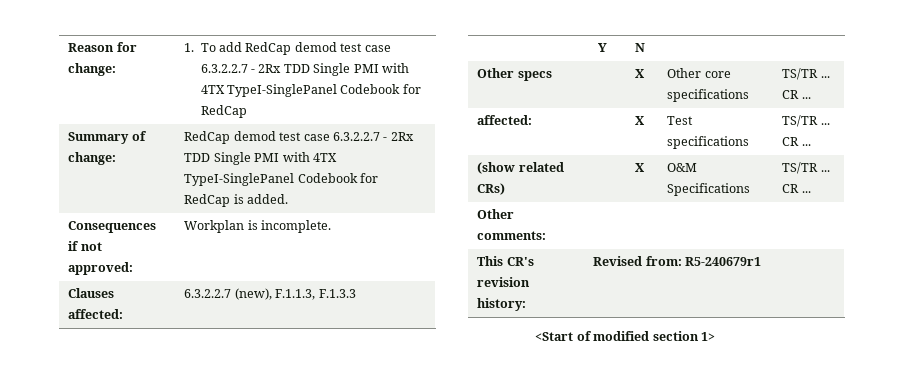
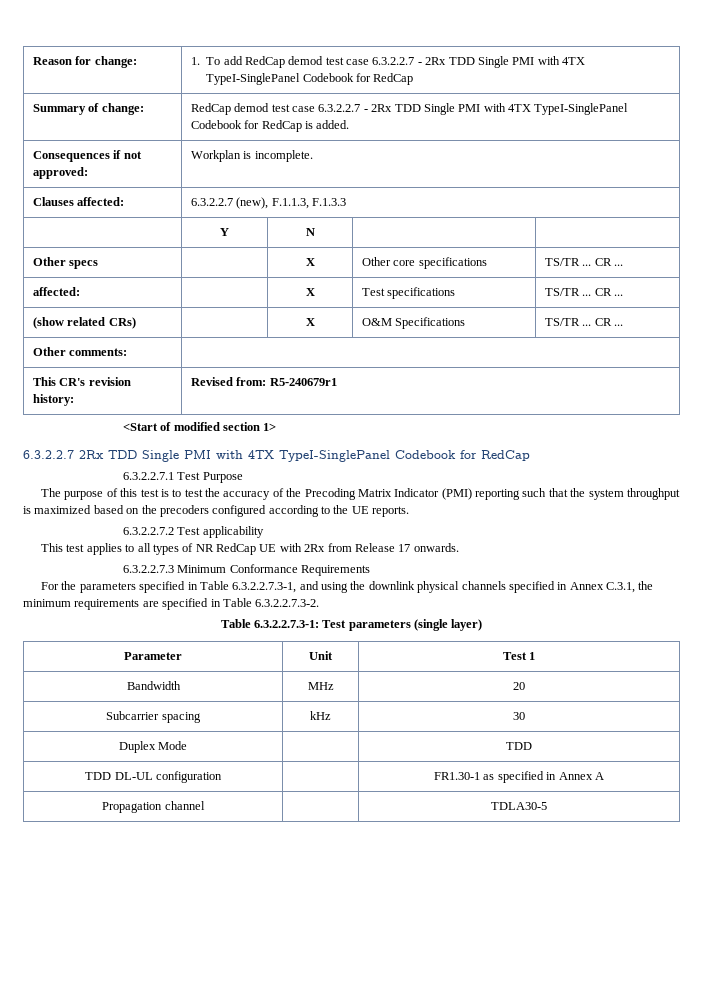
(715, 336) none -> [23,450,530,462] [122,472,243,483] [41,488,680,500] [23,505,410,517] [122,526,264,538] [41,543,459,555] [122,564,370,576] [41,581,654,593] [23,598,320,610] [220,619,483,631] [124,652,182,660] [309,651,333,660] [502,652,536,660] [126,681,181,690] [307,682,334,690] [513,682,525,690] [106,711,201,723] [310,711,331,720] [513,712,525,720] [118,741,188,753] [506,742,532,750] [85,771,222,783] [434,771,604,783] [102,801,205,813] [491,802,547,810] // 6.3.2.2.7 2Rx TDD Single PMI with 4TX TypeI-SinglePanel Codebook for RedCap // 6.3.2.2.7.1 Test Purpose // The purpose of this test is to test the accuracy of the Precoding Matrix Indicator (PMI) reporting such that the system throughput is maximized based on the precoders configured according to the UE reports. // 6.3.2.2.7.2 Test applicability // This test applies to all types of NR RedCap UE with 2Rx from Release 17 onwards. // 6.3.2.2.7.3 Minimum Conformance Requirements // For the parameters specified in Table 6.3.2.2.7.3-1, and using the downlink physical channels specified in Annex C.3.1, the minimum requirements are specified in Table 6.3.2.2.7.3-2. // Table 6.3.2.2.7.3-1: Test parameters (single layer) // Parameter | Unit | Test 1 // Bandwidth | MHz | 20 // Subcarrier spacing | kHz | 30 // Duplex Mode | | TDD // TDD DL-UL configuration | | FR1.30-1 as specified in Annex A // Propagation channel | | TDLA30-5

